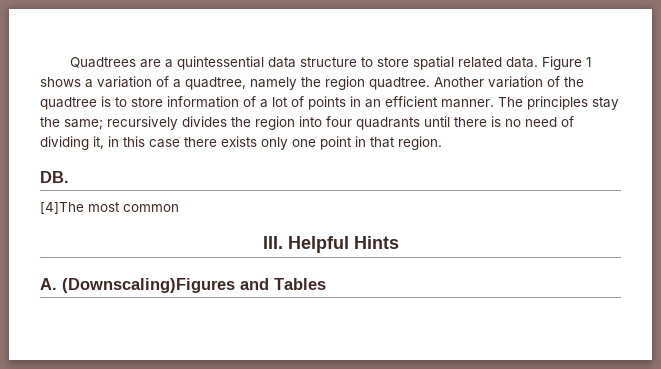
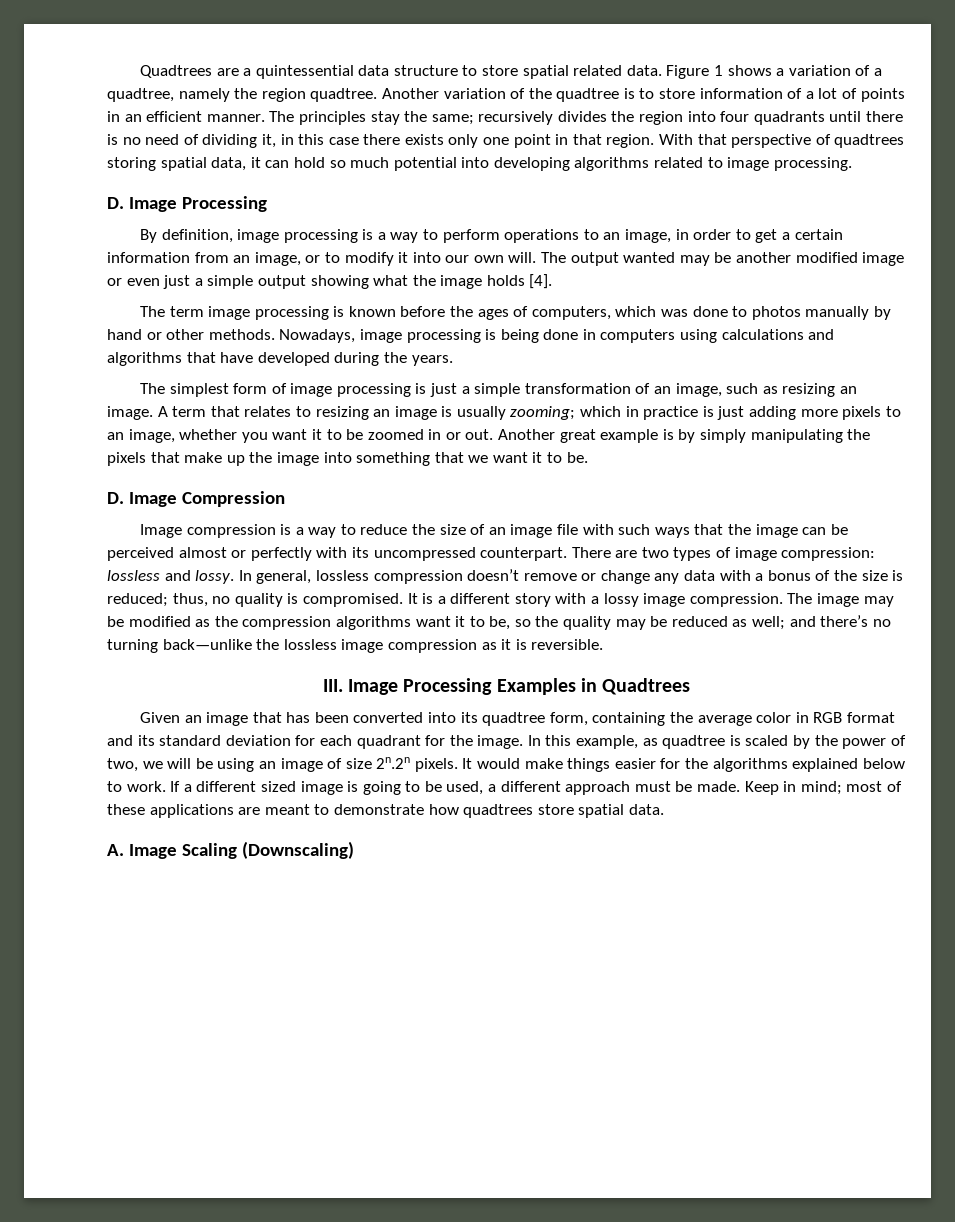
[40,171,69,183] [40,202,179,214] [262,236,399,253] [40,278,326,293] // DB. // [4]The most common // III. Helpful Hints // A. (Downscaling)Figures and Tables -> [659,134,905,148] [107,157,852,171] [107,196,267,212] [139,229,843,243] [107,252,905,266] [107,274,553,289] [139,306,891,320] [107,329,835,343] [107,352,453,366] [139,383,857,397] [107,406,901,420] [107,429,871,443] [107,452,588,466] [107,491,285,507] [139,524,848,538] [107,547,876,561] [107,569,904,584] [107,593,894,607] [107,615,891,630] [107,639,604,653] [322,678,691,695] [139,712,895,726] [107,735,906,749] [107,757,905,772] [107,781,902,795] [107,804,664,818] [107,841,354,859] With that perspective of quadtrees storing spatial data, it can hold so much potential into developing algorithms related to image processing. // D. Image Processing // By definition, image processing is a way to perform operations to an image, in order to get a certain information from an image, or to modify it into our own will. The output wanted may be another modified image or even just a simple output showing what the image holds [4]. // The term image processing is known before the ages of computers, which was done to photos manually by hand or other methods. Nowadays, image processing is being done in computers using calculations and algorithms that have developed during the years. // The simplest form of image processing is just a simple transformation of an image, such as resizing an image. A term that relates to resizing an image is usually zooming; which in practice is just adding more pixels to an image, whether you want it to be zoomed in or out. Another great example is by simply manipulating the pixels that make up the image into something that we want it to be. // D. Image Compression // Image compression is a way to reduce the size of an image file with such ways that the image can be perceived almost or perfectly with its uncompressed counterpart. There are two types of image compression: lossless and lossy. In general, lossless compression doesn’t remove or change any data with a bonus of the size is reduced; thus, no quality is compromised. It is a different story with a lossy image compression. The image may be modified as the compression algorithms want it to be, so the quality may be reduced as well; and there’s no turning back—unlike the lossless image compression as it is reversible. // III. Image Processing Examples in Quadtrees // Given an image that has been converted into its quadtree form, containing the average color in RGB format and its standard deviation for each quadrant for the image. In this example, as quadtree is scaled by the power of two, we will be using an image of size 2n.2n pixels. It would make things easier for the algorithms explained below to work. If a different sized image is going to be used, a different approach must be made. Keep in mind; most of these applications are meant to demonstrate how quadtrees store spatial data. // A. Image Scaling (Downscaling)

